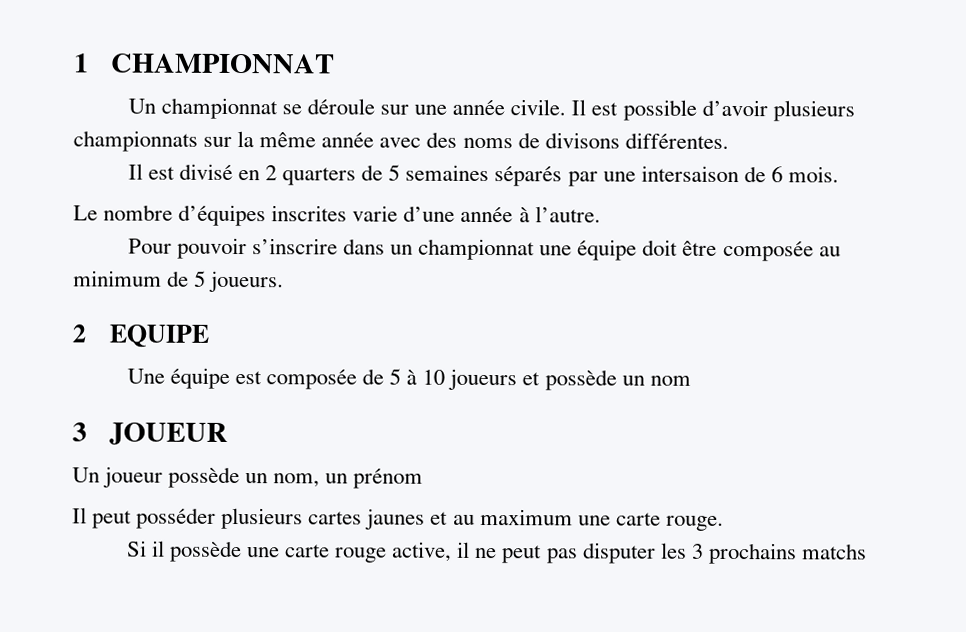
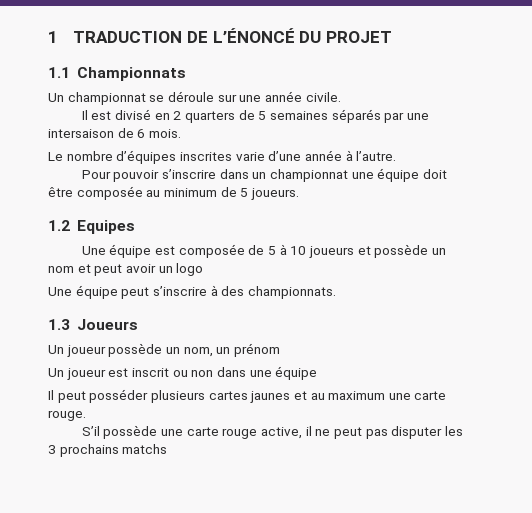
[110,53,336,74] CHAMPIONNAT -> [73,28,392,43] [48,67,186,81] TRADUCTION DE L’ÉNONCÉ DU PROJET // 1.1 Championnats
[571,99,855,122] [73,130,729,152] Il est possible d’avoir plusieurs championnats sur la même année avec des noms de divisons différentes. -> (341, 97) none
[72,324,210,348] 2 EQUIPE -> [48,220,135,234] 1.2 Equipes
[72,422,229,445] // 3 JOUEUR -> [77,263,204,276] [48,285,336,299] [48,319,138,330] et peut avoir un logo // Une équipe peut s’inscrire à des championnats. // 1.3 Joueurs
(424, 478) none -> [48,366,318,380] // Un joueur est inscrit ou non dans une équipe
[126,540,165,557] Si il -> [81,426,100,436] S’il

